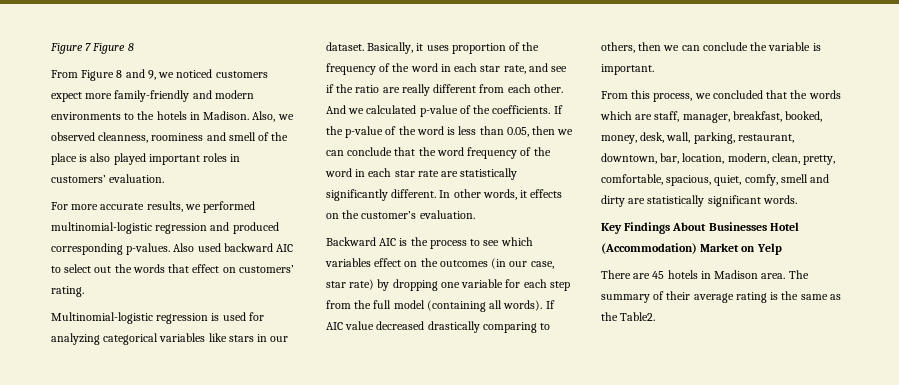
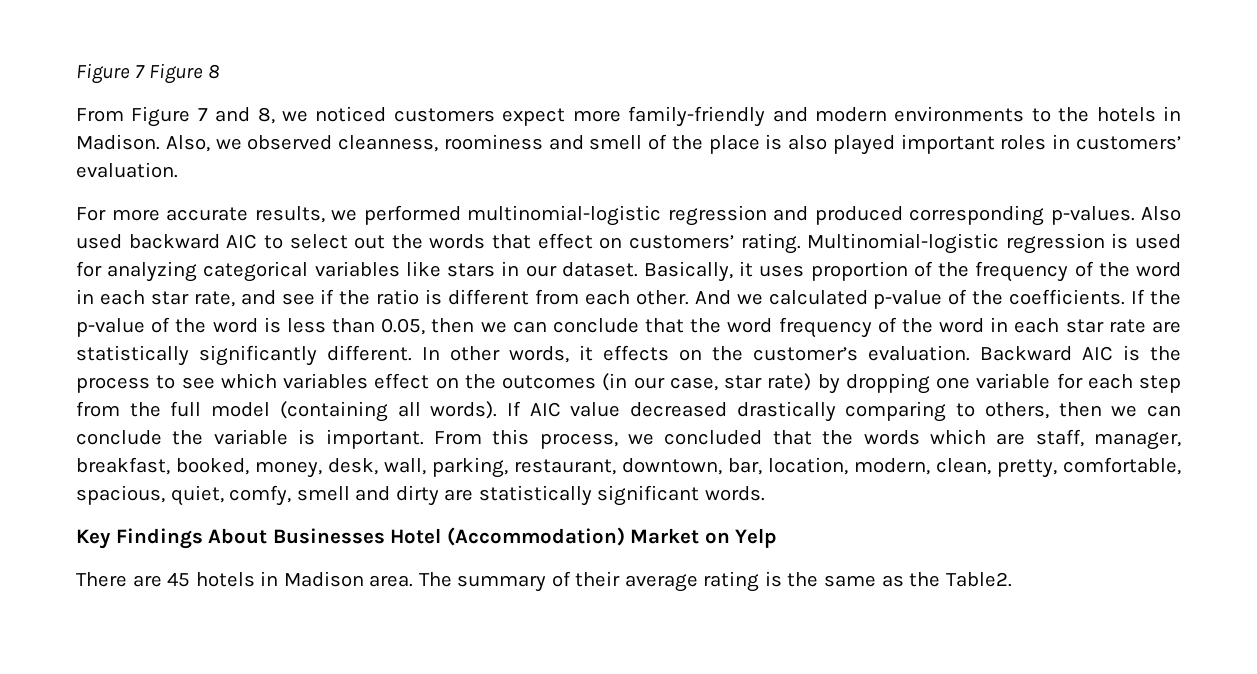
[116,69,156,80] 8 and 9, -> [197,107,275,124] 7 and 8,
(84, 291) // -> (801, 243) none
[382,84,430,96] are really -> [425,289,443,305] is
(475, 214) // -> (970, 353) none
(654, 69) // -> (424, 439) none

